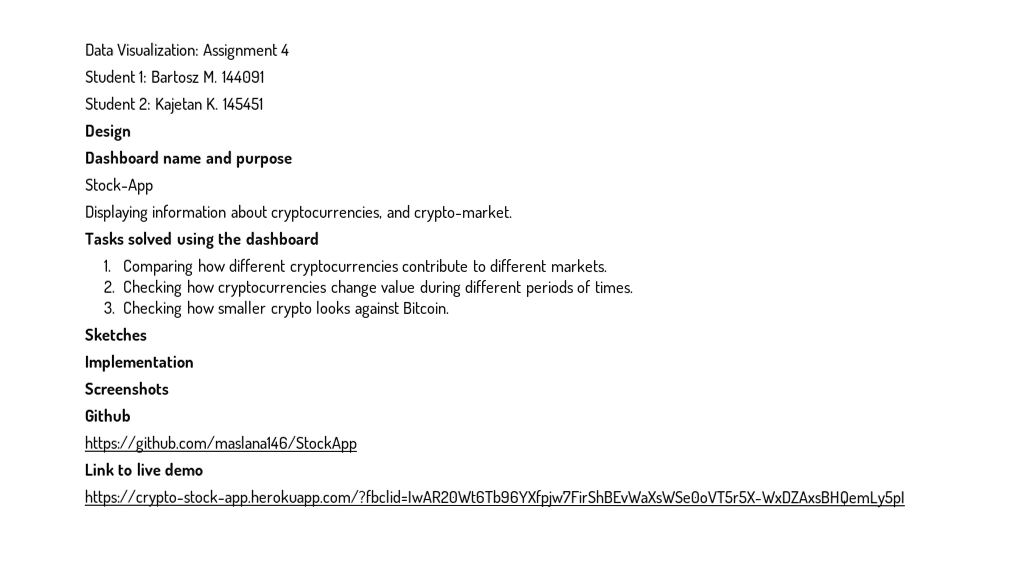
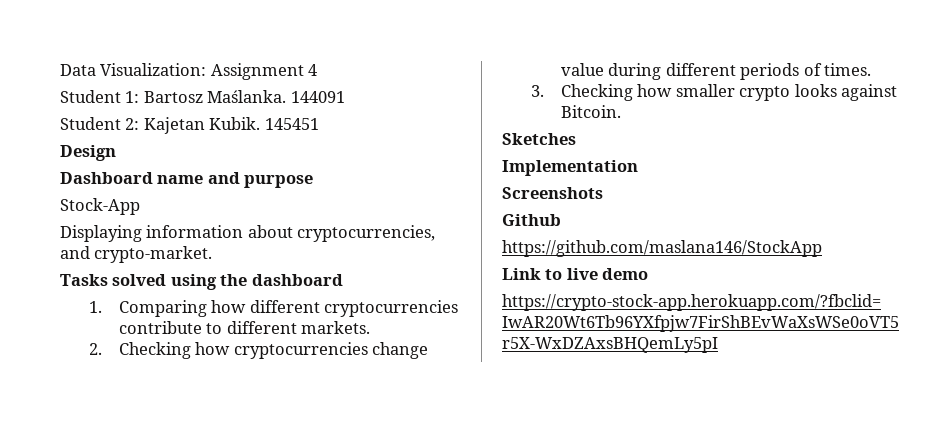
[203,70,219,83] M. -> [207,90,287,103] Maślanka.
[206,97,220,110] K. -> [209,117,261,130] Kubik.

